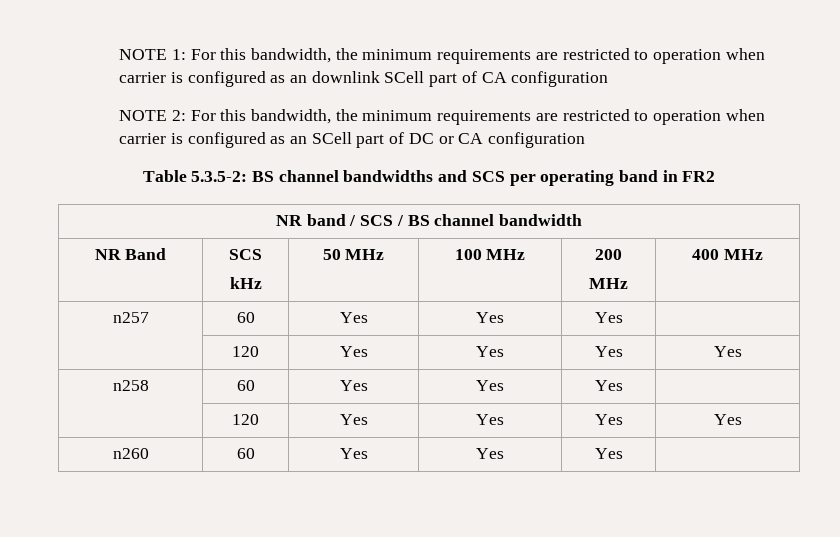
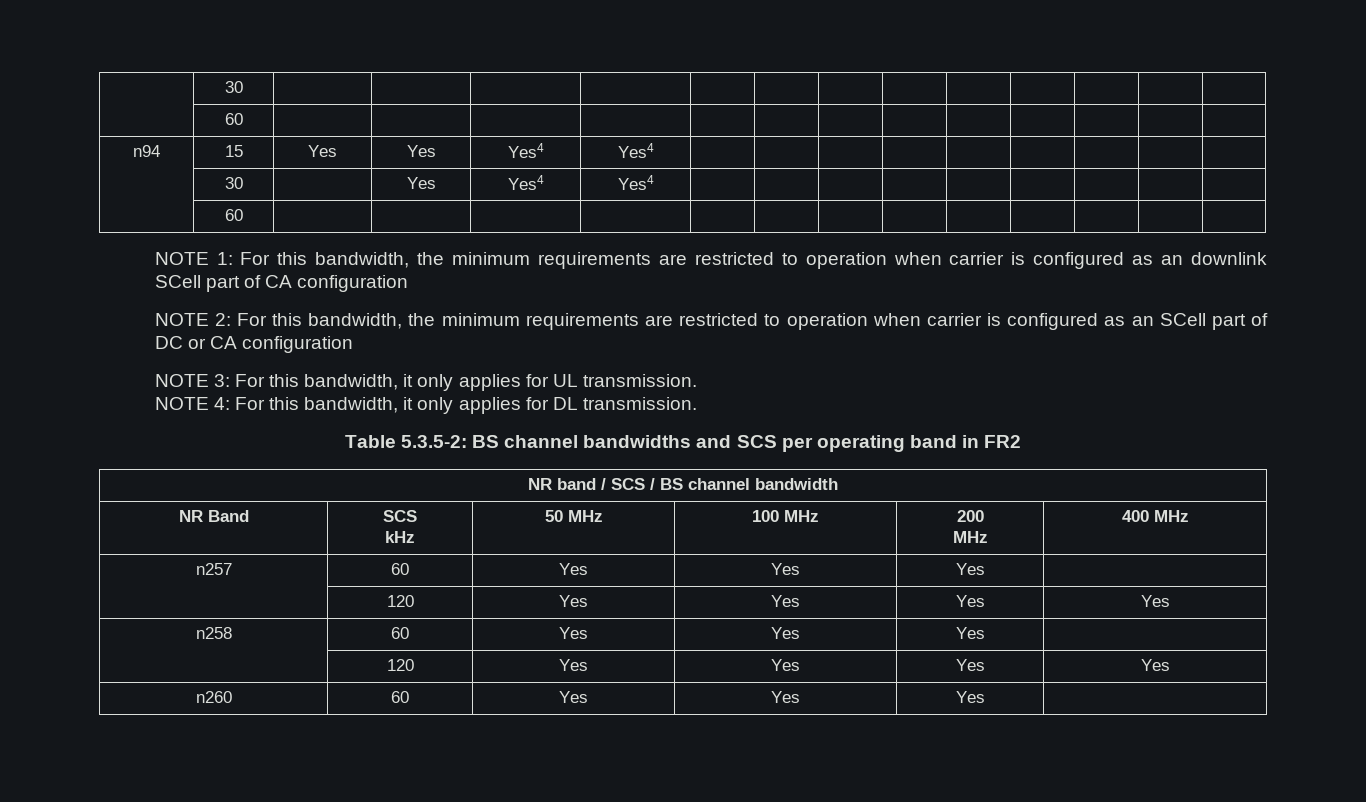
(119, 54) none -> [224,81,243,93] [224,113,243,125] [133,145,160,157] [224,145,243,157] [308,145,337,157] [406,145,436,157] [507,143,544,158] [617,143,654,158] [224,177,243,189] [406,177,436,189] [507,175,544,190] [617,175,654,190] [224,209,243,221] | 30 | | | | | | | | | | | | | // | 60 | | | | | | | | | | | | | // n94 | 15 | Yes | Yes | Yes4 | Yes4 | | | | | | | | | // | 30 | | Yes | Yes4 | Yes4 | | | | | | | | | // | 60 | | | | | | | | | | | | | //
(586, 140) none -> [154,374,697,391] [154,397,697,414] // NOTE 3: For this bandwidth, it only applies for UL transmission. // NOTE 4: For this bandwidth, it only applies for DL transmission.

